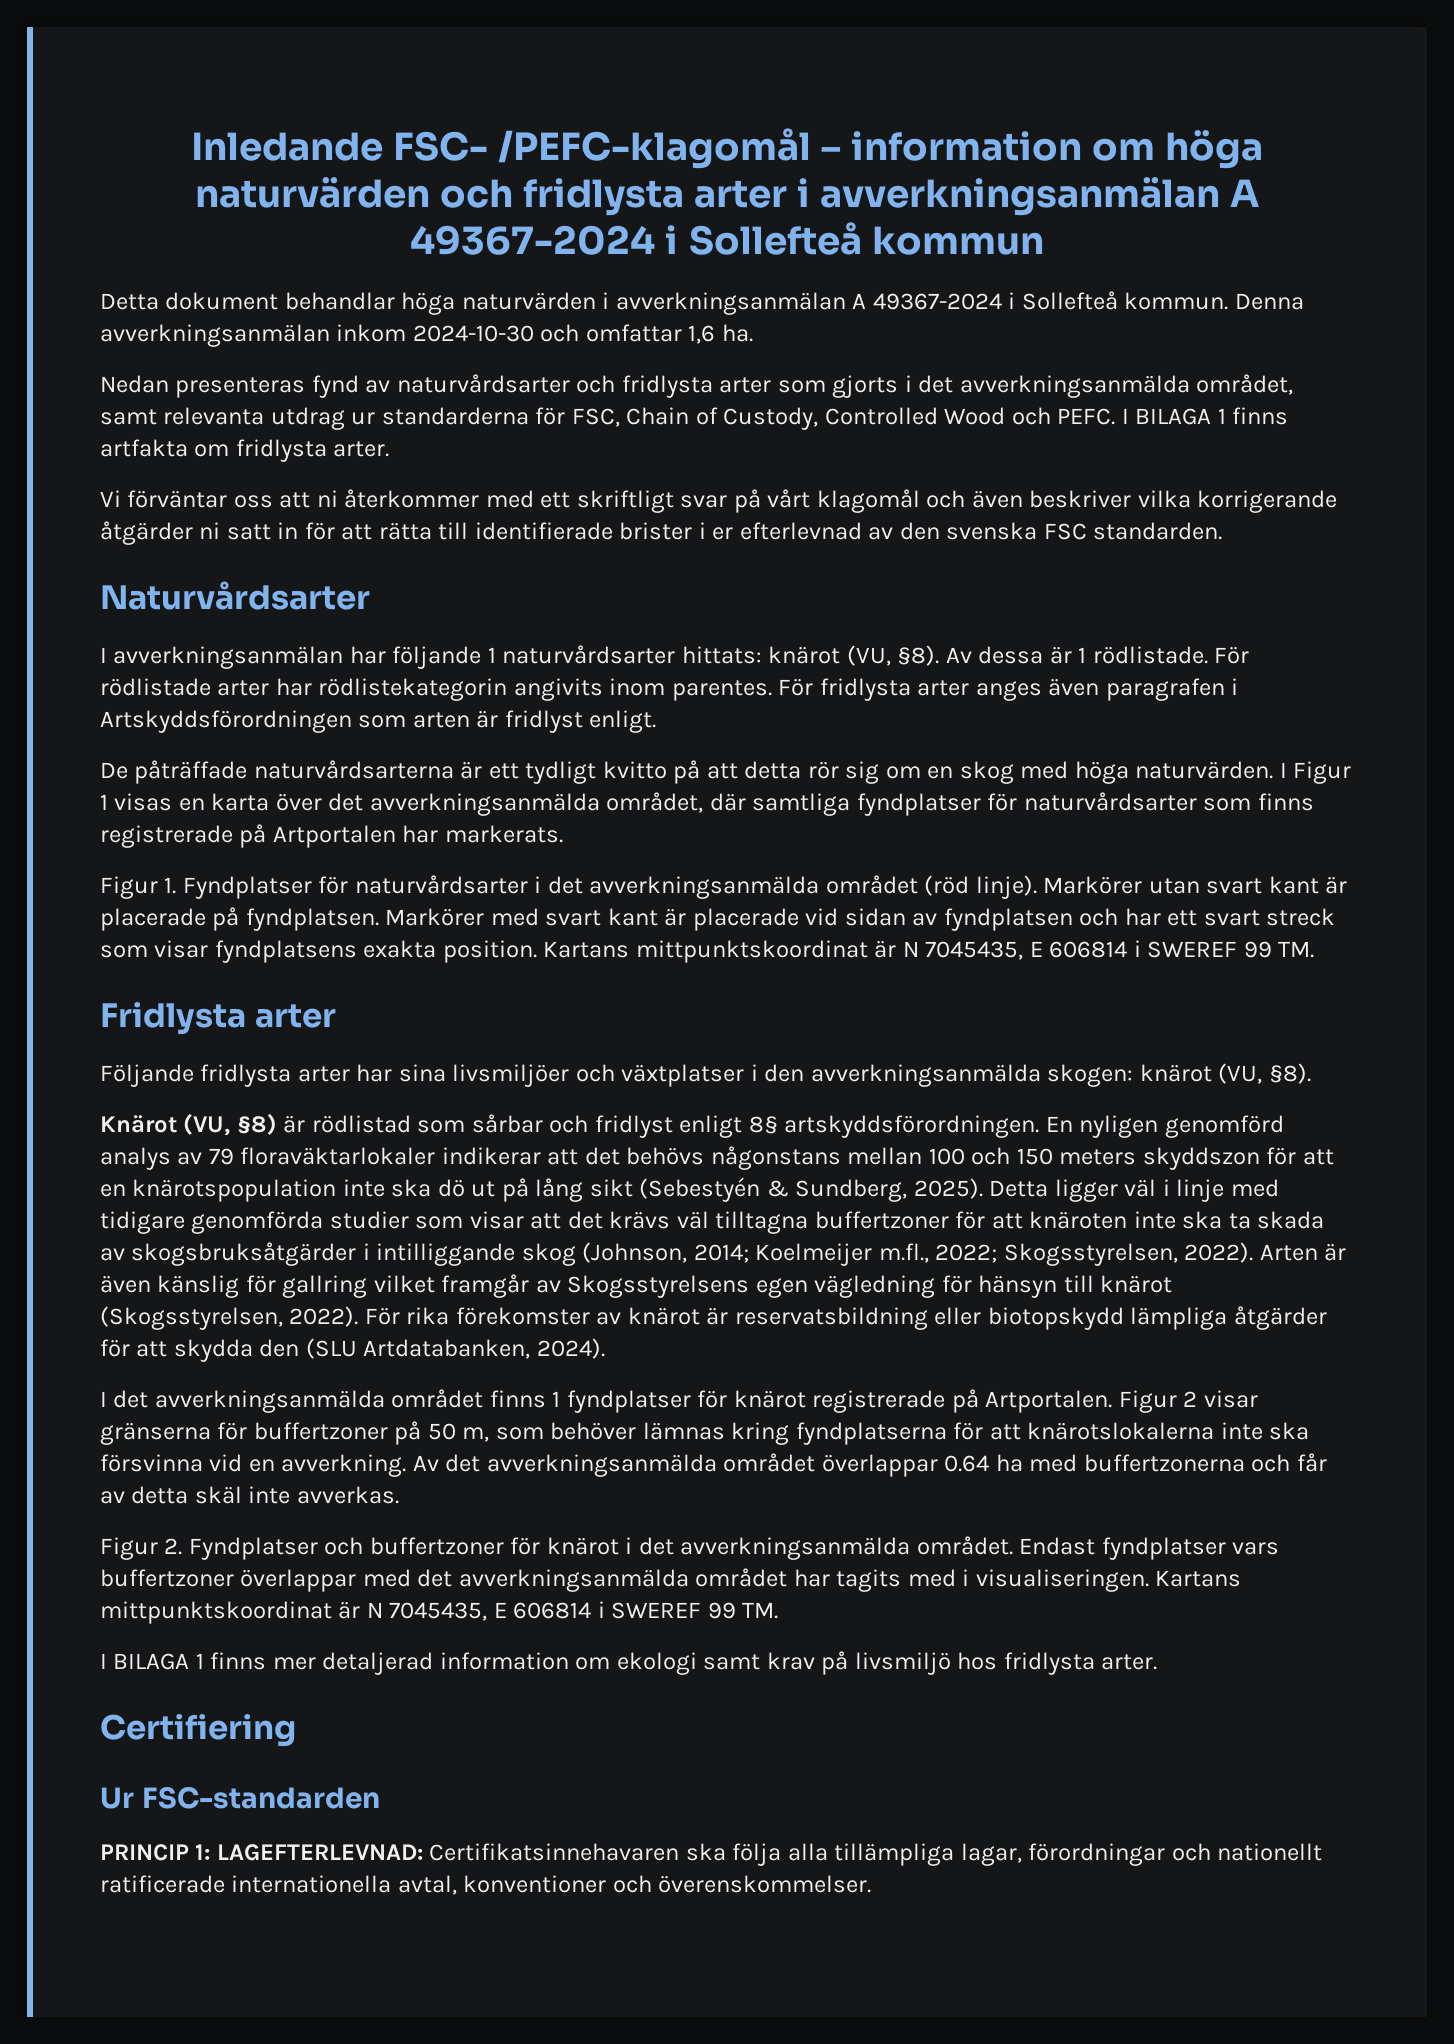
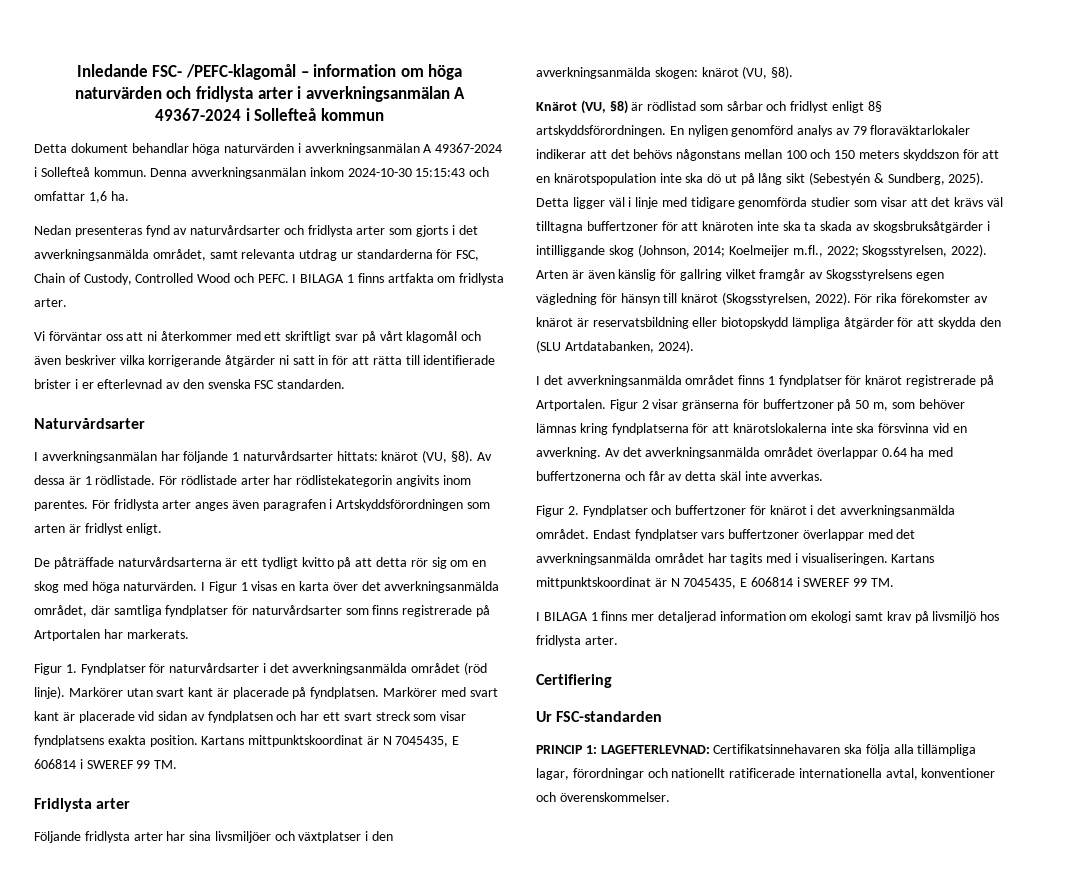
(534, 333) none -> [415,168,466,177] 15:15:43

